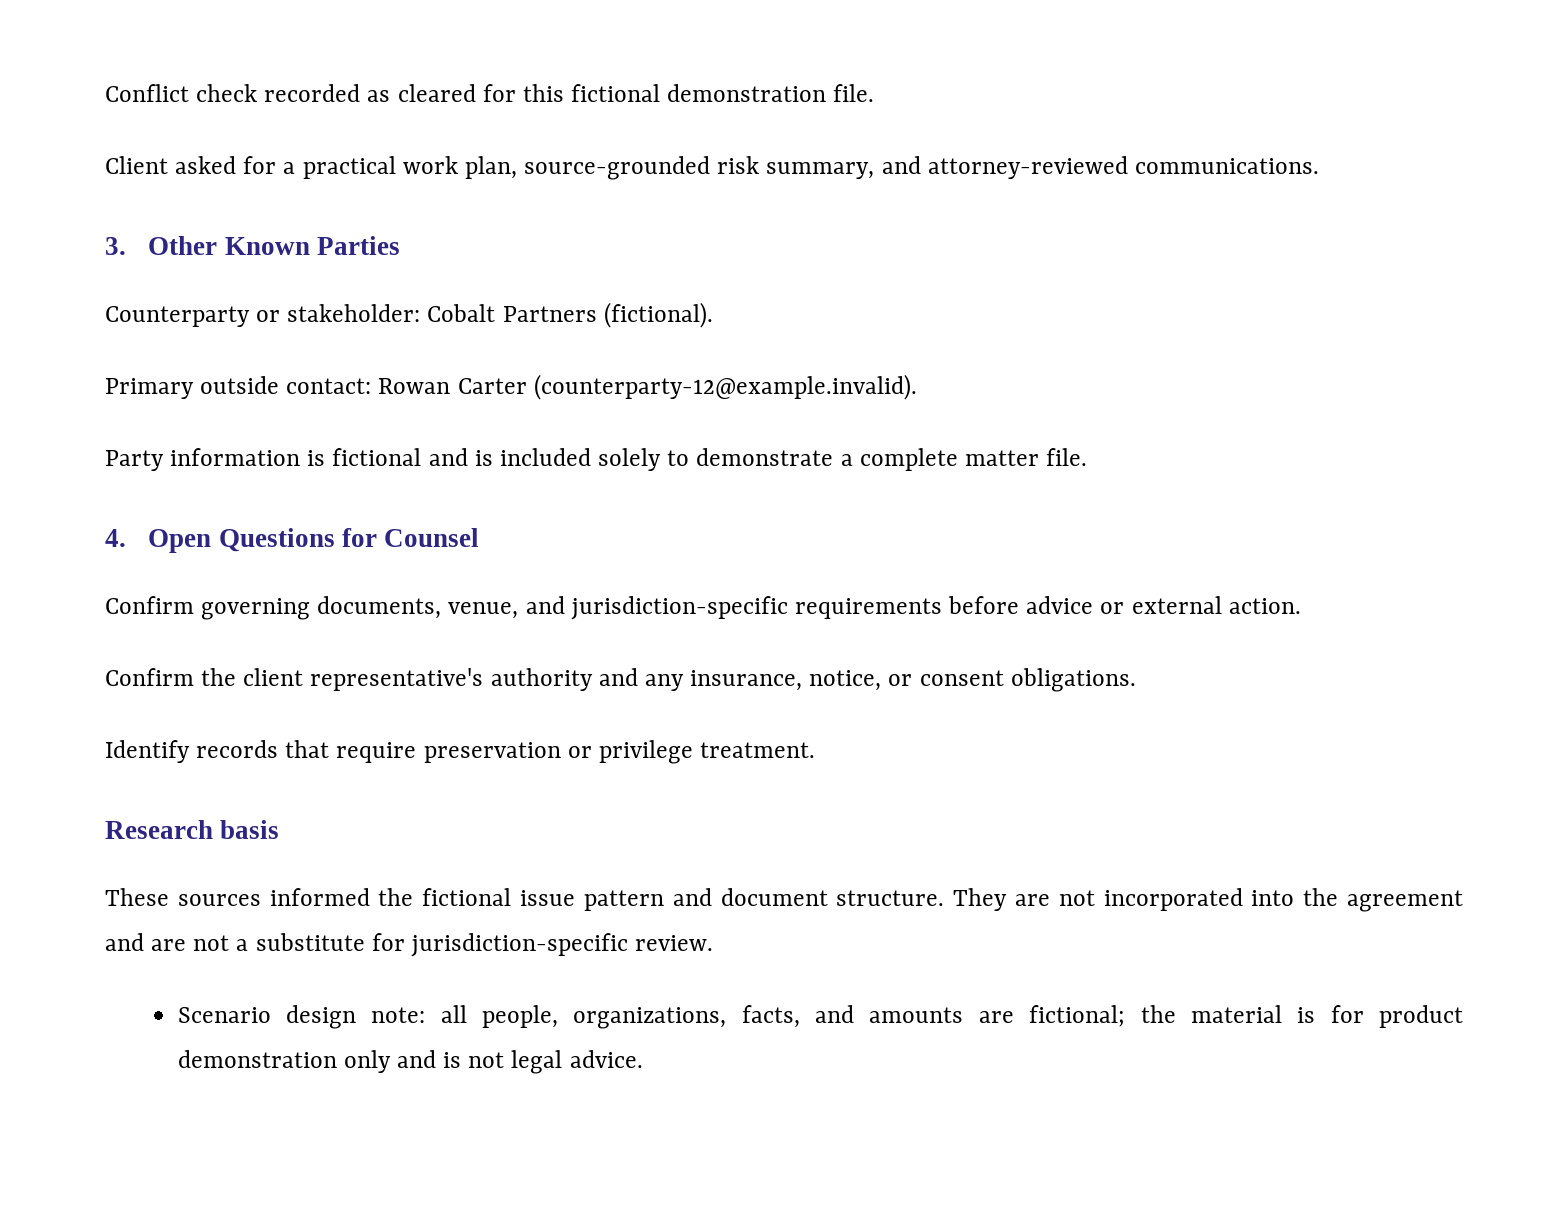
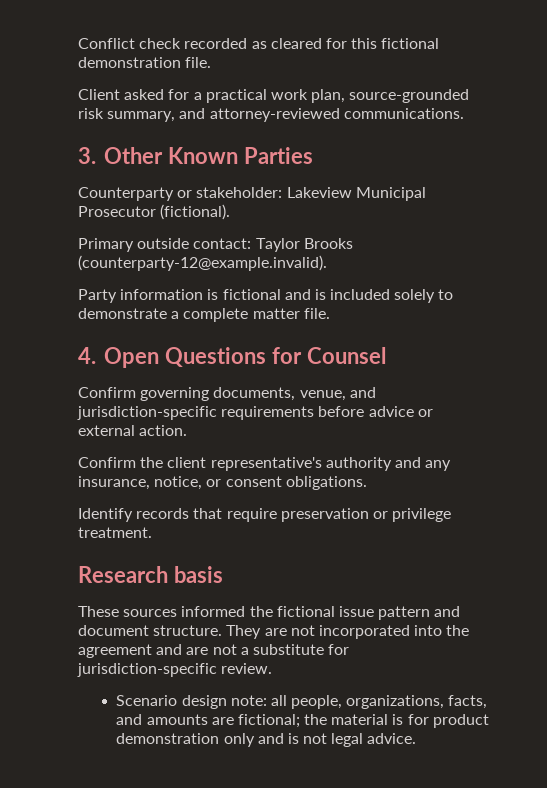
[427,304,597,322] Cobalt Partners -> [286,187,426,201] [78,206,156,217] Lakeview Municipal Prosecutor
[378,378,527,394] Rowan Carter -> [255,238,353,252] Taylor Brooks

